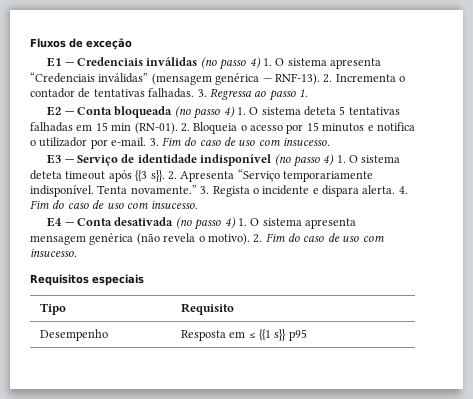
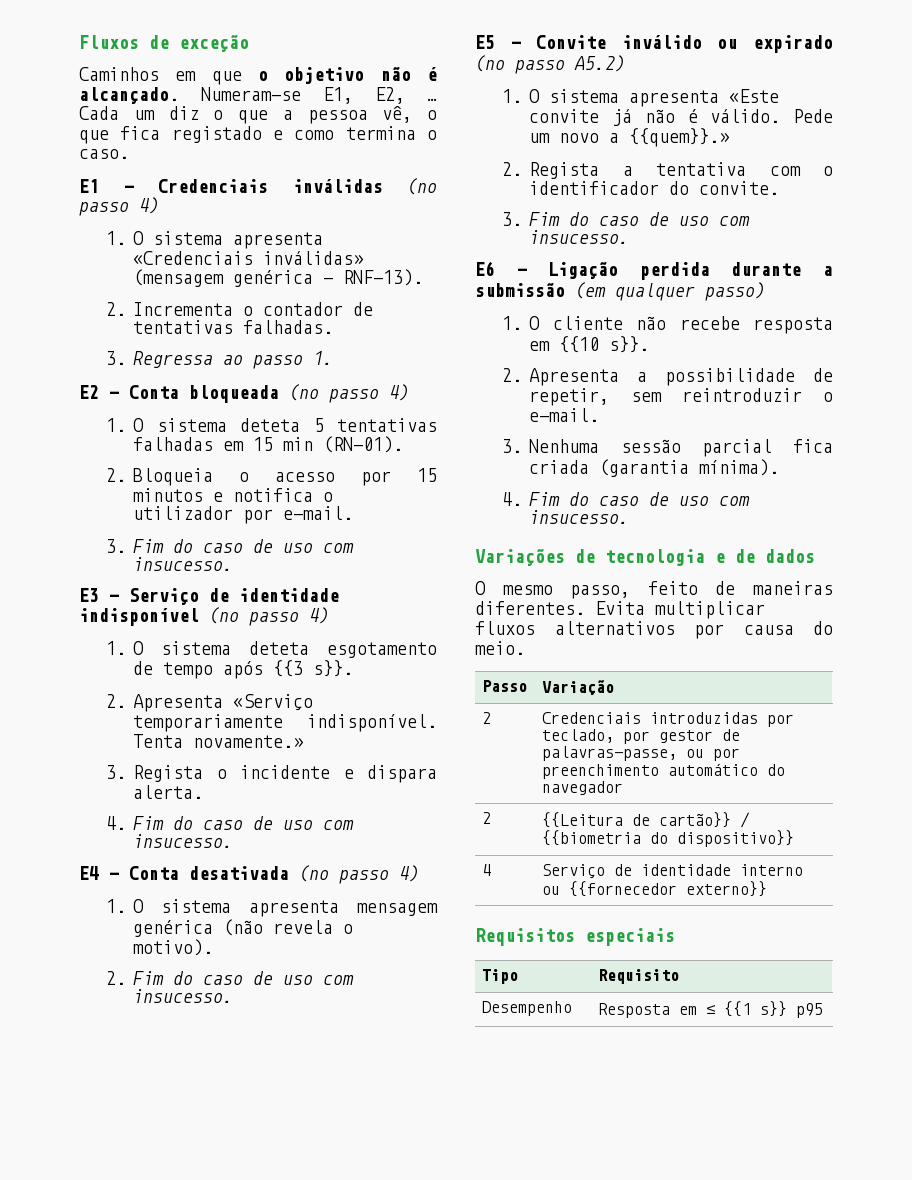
(132, 44) none -> [79,67,437,85] [79,87,437,104] [79,106,437,124] [79,126,437,144] [79,149,129,159] // Caminhos em que o objetivo não é alcançado. Numeram-se E1, E2, … Cada um diz o que a pessoa vê, o que fica registado e como termina o caso.
[262,58,382,69] [30,72,149,83] 1. O sistema apresenta “Credenciais inválidas” -> [105,231,324,249] [133,251,364,265] // 1. O sistema apresenta «Credenciais inválidas»
(320, 79) none -> (424, 277) //
(195, 93) none -> (334, 327) //
(235, 112) none -> (409, 392) //
(178, 128) none -> (404, 444) //
(147, 141) none -> (354, 513) //
[336,155,401,163] [30,170,106,180] 1. O sistema deteta timeout -> [105,641,437,658] [133,661,214,679] // 1. O sistema deteta esgotamento de tempo
[167,169,280,182] 2. Apresenta “Serviço -> [105,694,314,712] // 2. Apresenta «Serviço
[130,185,197,194] novamente.” -> [193,735,304,748] novamente.» //
(396, 189) none -> (204, 792) //
(236, 223) none -> (419, 873) //
(250, 239) none -> (214, 947) //
(77, 252) none -> [475,35,833,53] [475,55,625,74] [501,89,780,107] [529,109,833,126] [529,128,730,147] [501,162,833,179] [529,181,780,195] [501,212,751,226] [529,230,630,244] [475,261,833,280] [475,282,765,301] [501,316,833,334] [529,336,650,353] [501,368,833,386] [529,388,833,406] [529,408,600,422] [501,439,833,457] [529,459,780,477] [501,492,751,506] [529,510,630,524] [475,549,815,566] [475,581,833,599] [475,601,765,619] [475,621,833,639] [475,641,525,655] [482,680,528,692] [542,680,615,695] [482,712,492,724] [542,712,795,727] [542,729,741,744] [542,746,741,761] [542,763,786,779] [542,781,624,795] [482,812,492,824] [542,812,751,828] [542,830,795,847] [482,864,492,876] [542,864,804,879] [542,881,768,897] // E5 — Convite inválido ou expirado (no passo A5.2) // 1. O sistema apresenta «Este convite já não é válido. Pede um novo a {{quem}}.» // 2. Regista a tentativa com o identificador do convite. // 3. Fim do caso de uso com insucesso. // E6 — Ligação perdida durante a submissão (em qualquer passo) // 1. O cliente não recebe resposta em {{10 s}}. // 2. Apresenta a possibilidade de repetir, sem reintroduzir o e-mail. // 3. Nenhuma sessão parcial fica criada (garantia mínima). // 4. Fim do caso de uso com insucesso. // Variações de tecnologia e de dados // O mesmo passo, feito de maneiras diferentes. Evita multiplicar fluxos alternativos por causa do meio. // Passo | Variação // 2 | Credenciais introduzidas por teclado, por gestor de palavras-passe, ou por preenchimento automático do navegador // 2 | {{Leitura de cartão}} / {{biometria do dispositivo}} // 4 | Serviço de identidade interno ou {{fornecedor externo}}

